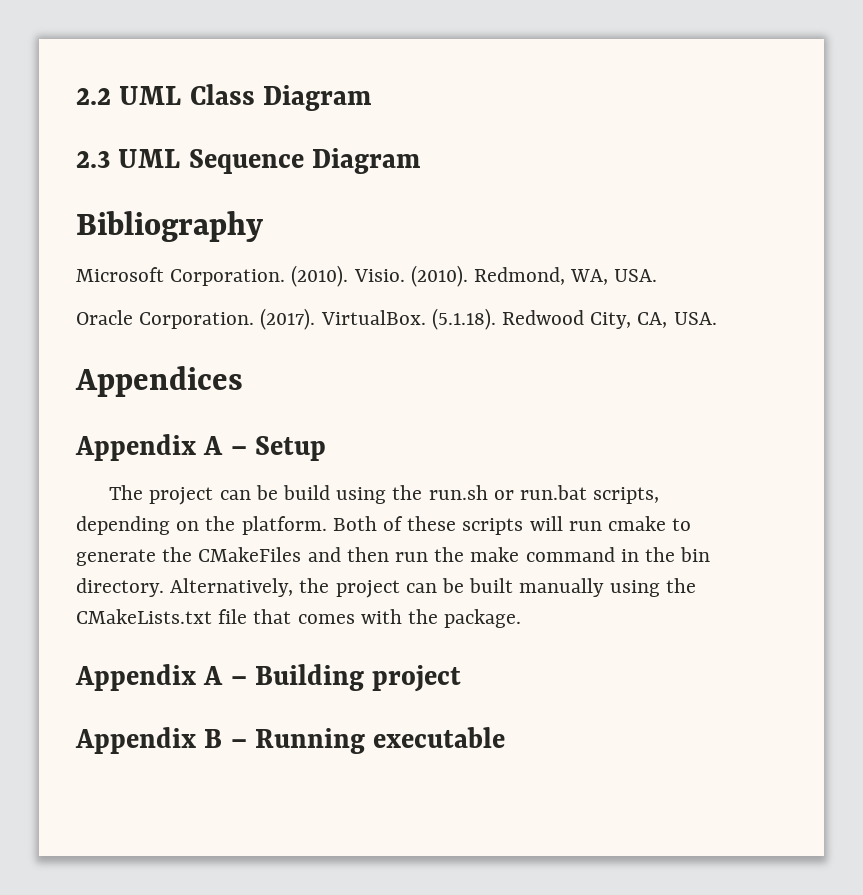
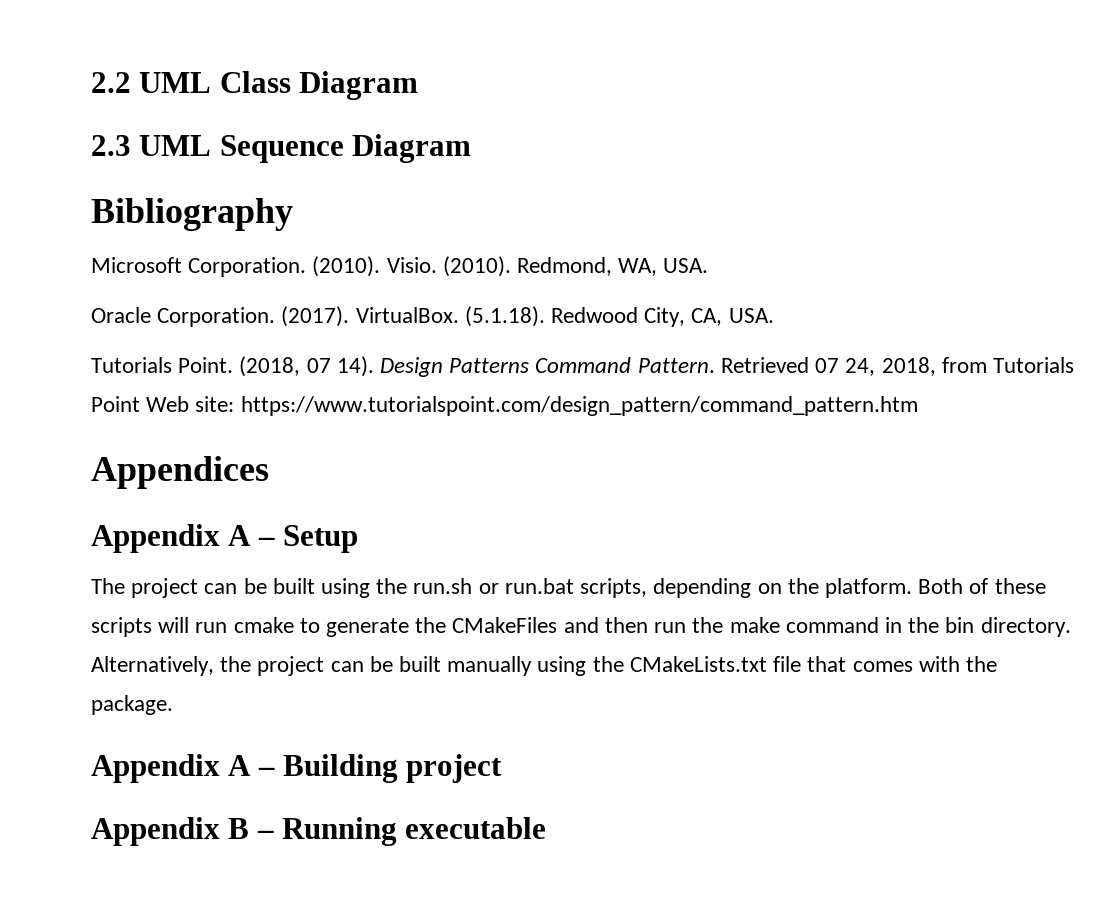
(717, 318) none -> [91,356,1074,377] [91,396,918,416] // Tutorials Point. (2018, 07 14). Design Patterns Command Pattern. Retrieved 07 24, 2018, from Tutorials Point Web site: https://www.tutorialspoint.com/design_pattern/command_pattern.htm
[283,485,331,500] build -> [272,578,315,594] built

